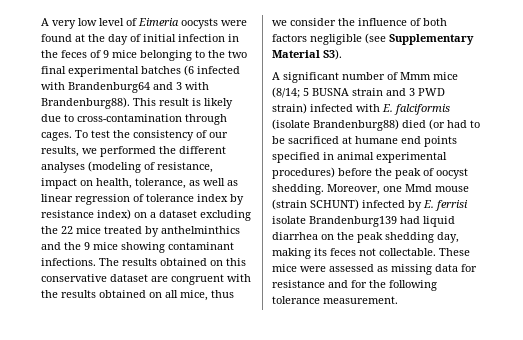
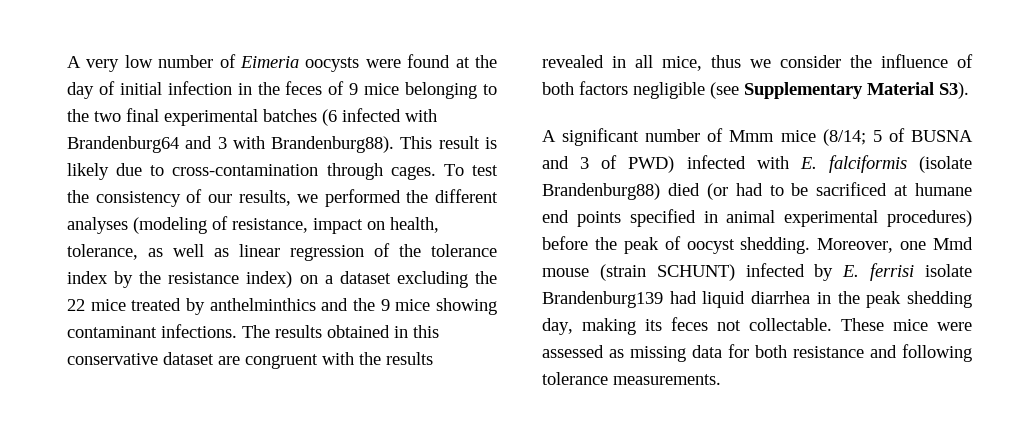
[99,18,124,26] level -> [158,55,214,68] number
(144, 198) none -> [399,244,421,257] the
(244, 199) none -> [139,271,162,284] the
[210,260,223,266] on -> [394,326,408,338] in
[99,290,162,298] obtained on -> [542,55,626,68] revealed in
[312,88,445,96] [272,103,307,114] BUSNA strain and 3 PWD strain) -> [888,128,973,142] [542,155,675,173] of BUSNA and 3 of PWD)
[321,234,334,240] on -> [816,292,831,304] in
(477, 268) none -> [755,345,787,358] both
[351,280,386,288] for the -> (897, 351) none
[323,296,398,304] measurement. -> [613,374,721,385] measurements.

